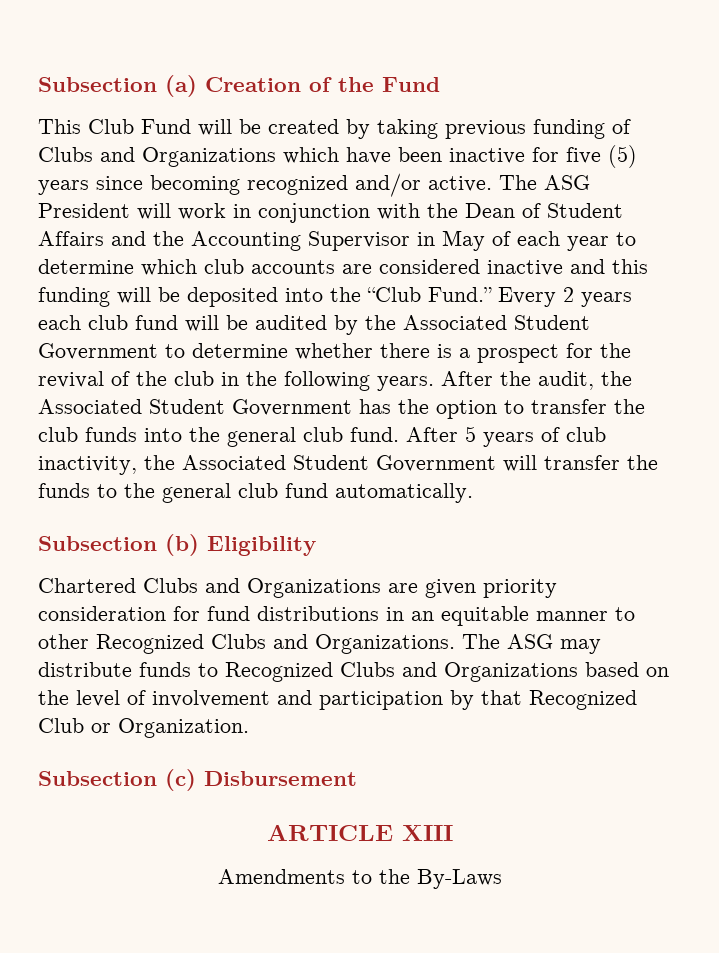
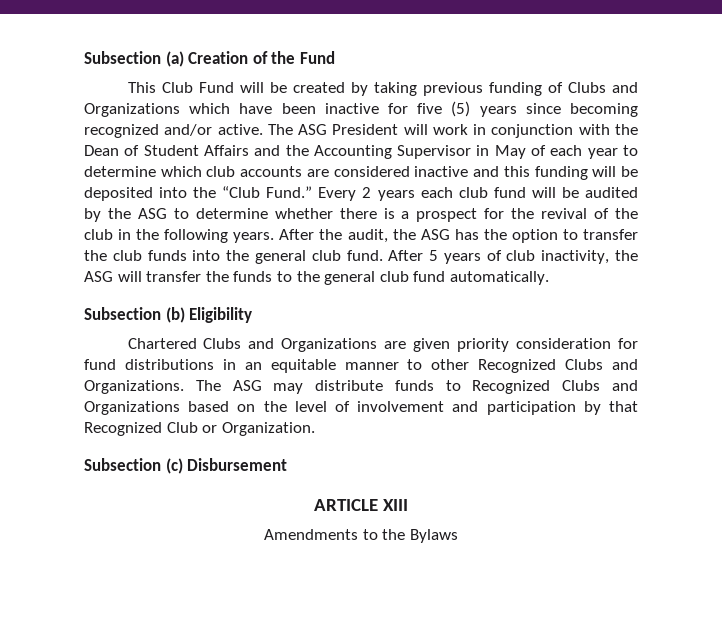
[403,315,590,330] [38,343,158,360] Associated Student Government -> [137,208,167,219] ASG
[38,399,352,416] Associated Student Government -> [420,229,450,240] ASG
[182,455,496,472] Associated Student Government -> [84,271,113,282] ASG
[416,869,502,889] By-Laws -> [409,529,458,543] Bylaws

